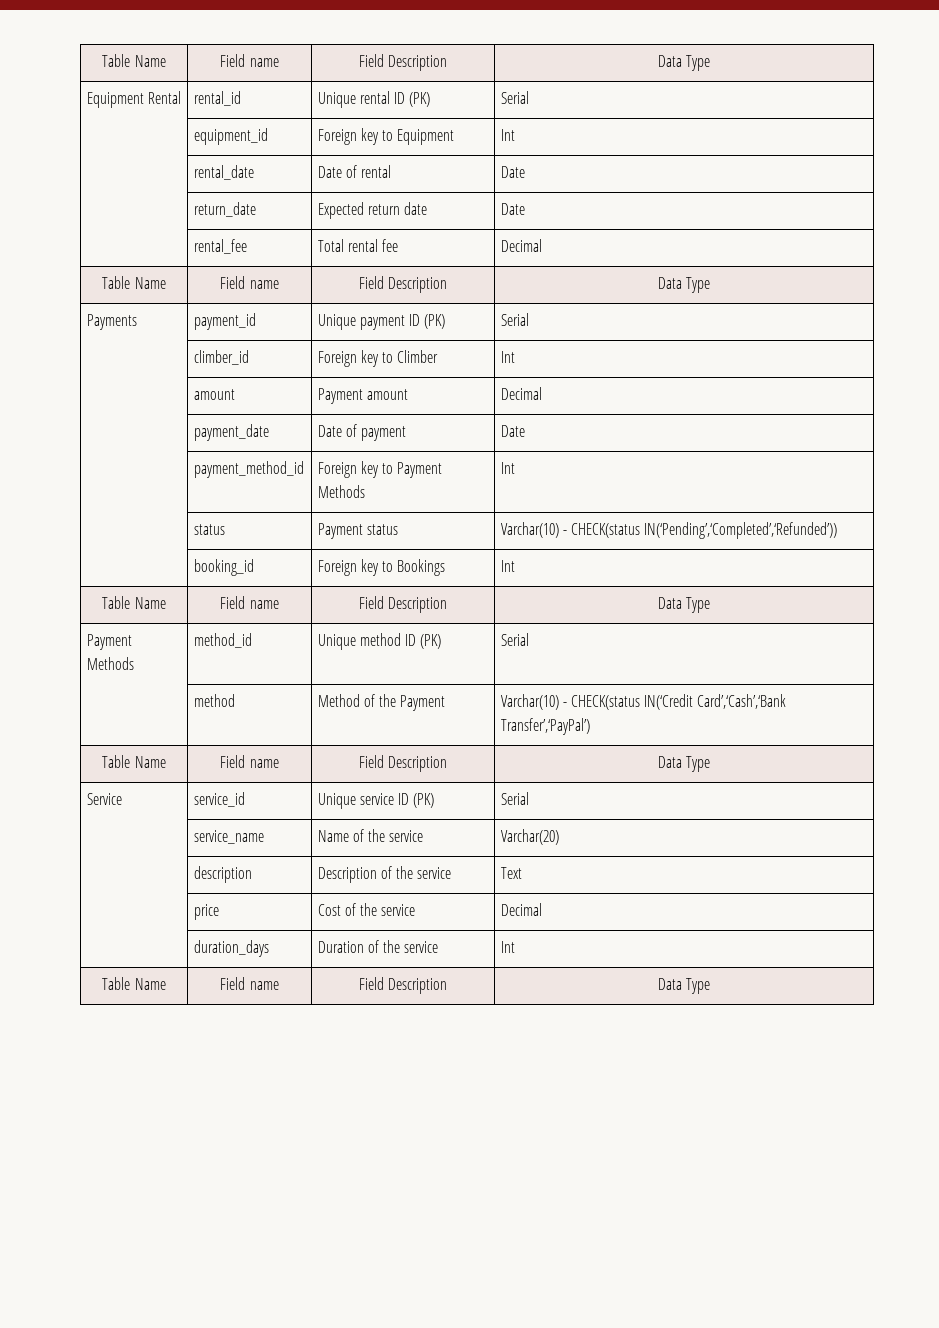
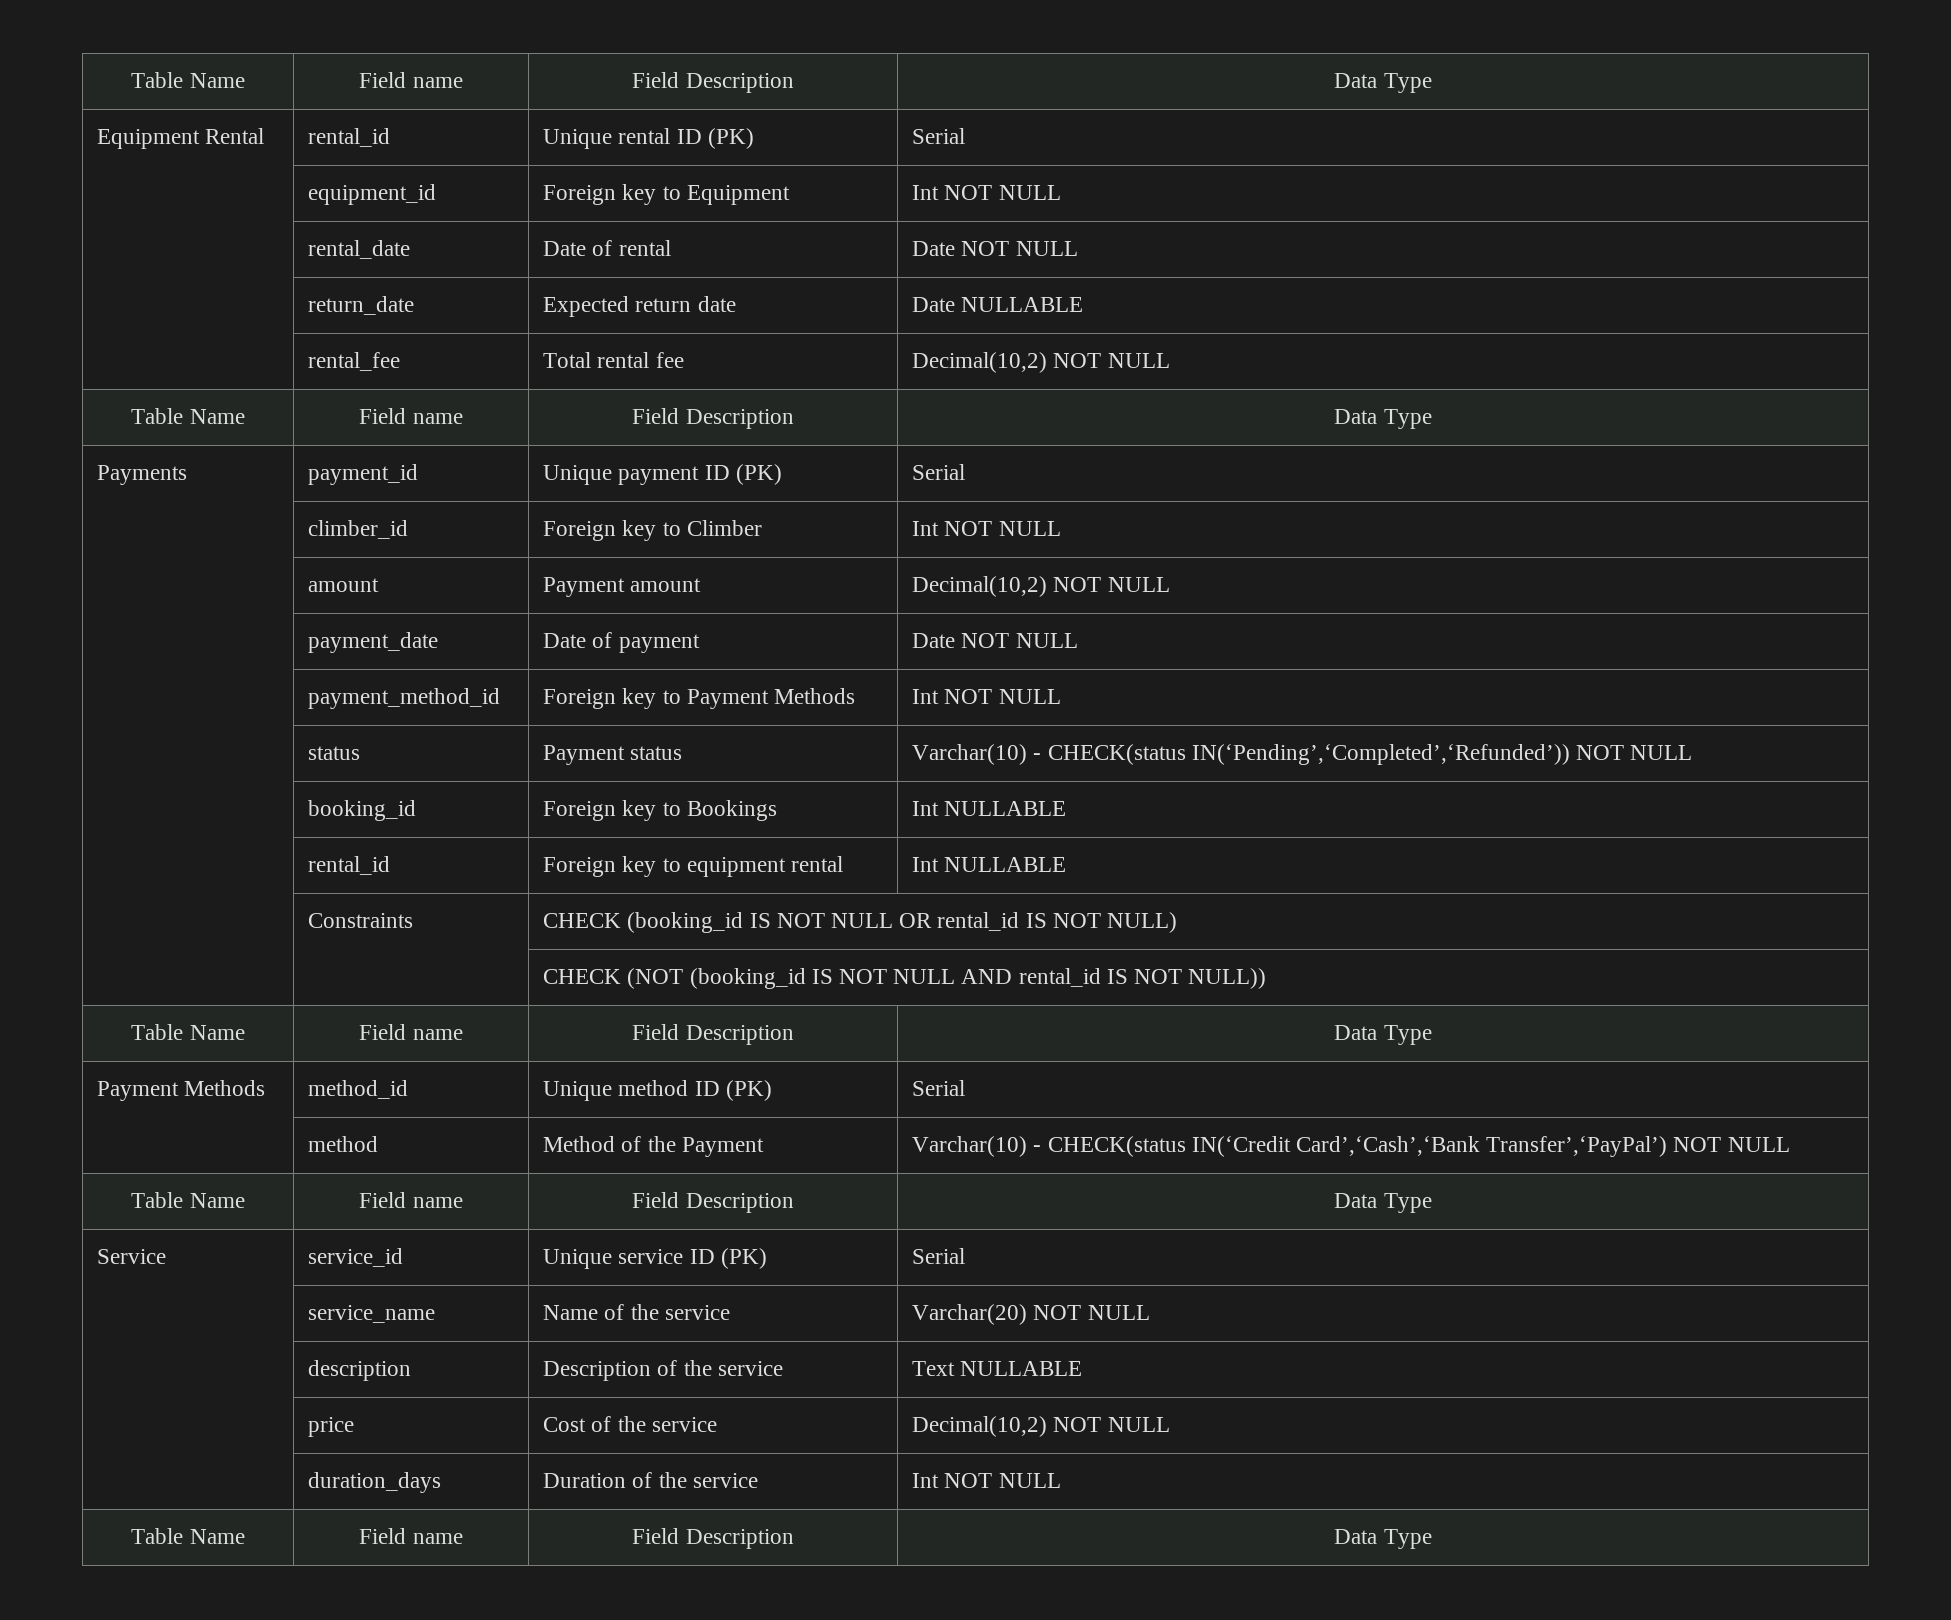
(515, 135) none -> [944,185,1061,200] NOT NULL
(525, 172) none -> [961,241,1078,256] NOT NULL
(525, 209) none -> [961,297,1084,312] NULLABLE
[500,239,542,252] Decimal -> [912,352,1170,373] Decimal(10,2) NOT NULL
(515, 357) none -> [944,521,1061,536] NOT NULL
[500,387,542,400] Decimal -> [912,576,1170,597] Decimal(10,2) NOT NULL
(525, 431) none -> [961,633,1078,648] NOT NULL
(515, 468) none -> [944,689,1061,704] NOT NULL
(838, 530) none -> [1575,745,1693,760] NOT NULL
(515, 566) none -> [944,801,1067,816] [308,856,391,875] [543,856,843,877] [912,857,1067,872] [308,913,414,928] [543,912,1177,933] [543,968,1267,989] NULLABLE // | rental_id | Foreign key to equipment rental | Int NULLABLE // | Constraints | CHECK (booking_id IS NOT NULL OR rental_id IS NOT NULL) // | | CHECK (NOT (booking_id IS NOT NULL AND rental_id IS NOT NULL))
(590, 726) none -> [1673,1137,1790,1152] NOT NULL
(559, 837) none -> [1033,1305,1150,1320] NOT NULL
(522, 873) none -> [960,1361,1083,1376] NULLABLE
[500,903,542,916] Decimal -> [912,1416,1170,1437] Decimal(10,2) NOT NULL
(515, 947) none -> [944,1473,1061,1488] NOT NULL

